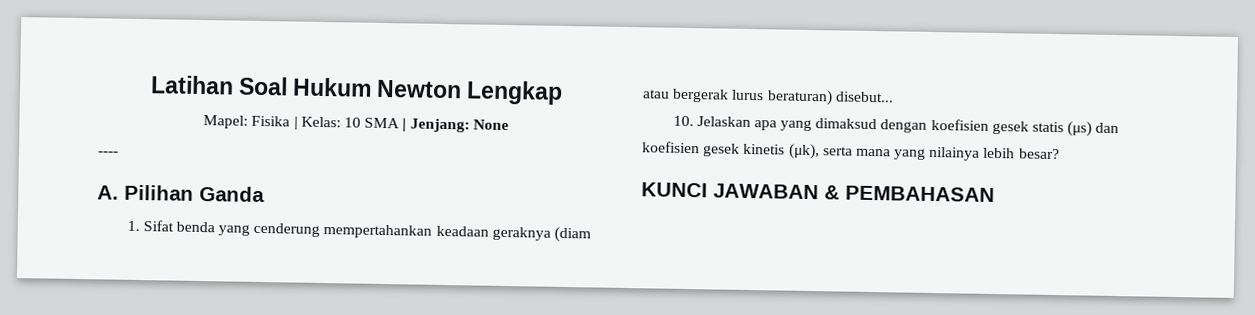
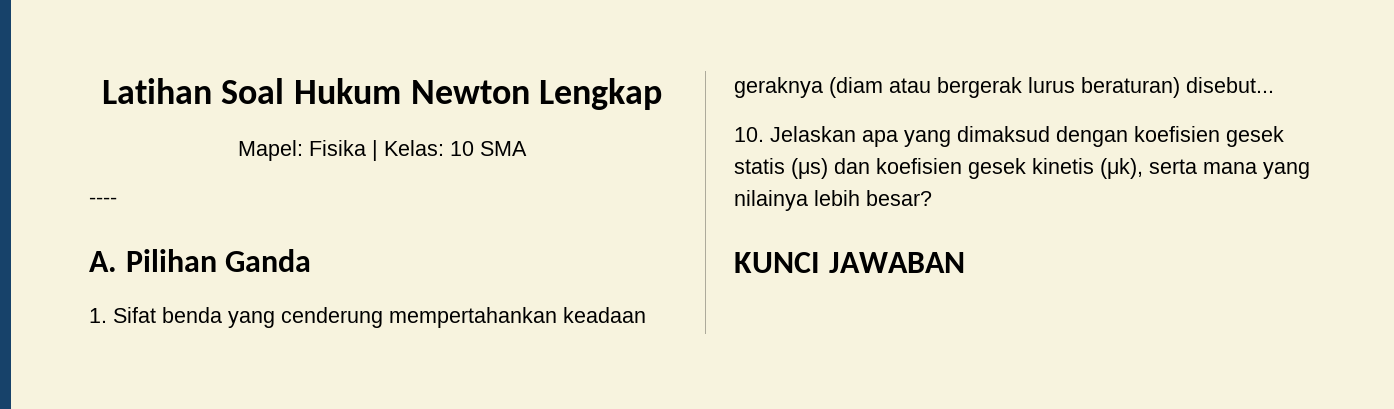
[402,118,509,133] | Jenjang: None -> (527, 148) none
[824,185,995,203] & PEMBAHASAN -> (965, 262) none

